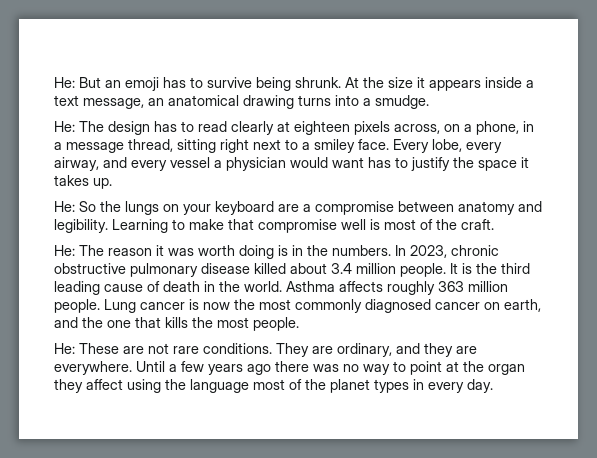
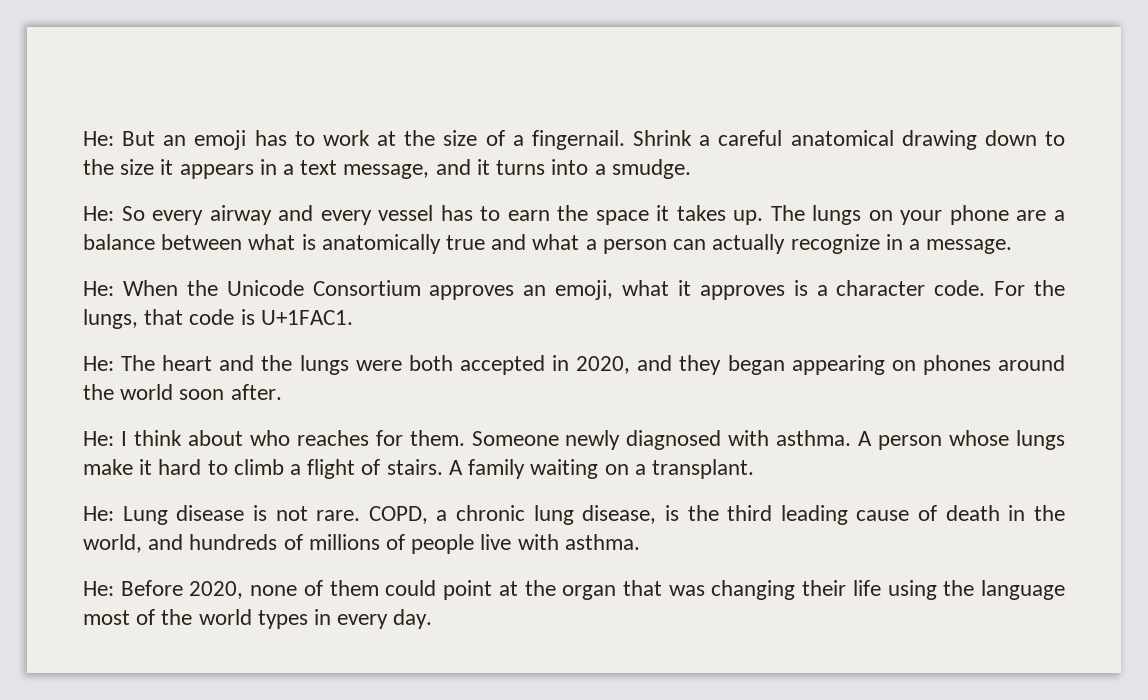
[207,77,359,91] survive being shrunk. At -> [322,130,1065,150] work at the size of a fingernail. Shrink a careful anatomical drawing down to
[485,77,522,88] inside -> [259,159,277,175] in
[148,95,294,109] an anatomical drawing -> [435,159,490,175] and it
[79,121,534,135] [54,139,502,153] [54,157,450,171] The design has to read clearly at eighteen pixels across, on a phone, in a message thread, sitting right next to a smiley face. Every lobe, every airway, and every vessel a physician would want has to justify -> [121,205,550,225] So every airway and every vessel has to earn
[54,201,121,212] // He: So the -> [770,205,805,221] The
[215,201,274,215] keyboard -> [949,205,1009,225] phone
[315,201,542,215] [54,219,494,233] [54,245,499,259] [54,263,458,277] compromise between anatomy and legibility. Learning to make that compromise well is most of the craft. // He: The reason it was worth doing is in the numbers. In 2023, chronic obstructive pulmonary disease killed about 3.4 million people. It -> [83,234,1013,254] [83,280,1065,300] [83,309,353,329] [83,355,1065,375] [83,384,282,400] [83,430,1065,450] [83,459,754,479] [83,505,657,525] balance between what is anatomically true and what a person can actually recognize in a message. // He: When the Unicode Consortium approves an emoji, what it approves is a character code. For the lungs, that code is U+1FAC1. // He: The heart and the lungs were both accepted in 2020, and they began appearing on phones around the world soon after. // He: I think about who reaches for them. Someone newly diagnosed with asthma. A person whose lungs make it hard to climb a flight of stairs. A family waiting on a transplant. // He: Lung disease is not rare. COPD, a chronic lung disease,
[244,281,508,295] [54,299,541,313] [54,317,299,331] [54,343,477,357] [54,361,525,375] [54,379,123,393] world. Asthma affects roughly 363 million people. Lung cancer is now the most commonly diagnosed cancer on earth, and the one that kills the most people. // He: These are not rare conditions. They are ordinary, and they are everywhere. Until a few years ago there was no way to point at the organ they affect -> [83,534,640,554] [83,580,881,600] world, and hundreds of millions of people live with asthma. // He: Before 2020, none of them could point at the organ that was changing their life
[330,379,370,393] planet -> [198,609,252,625] world

